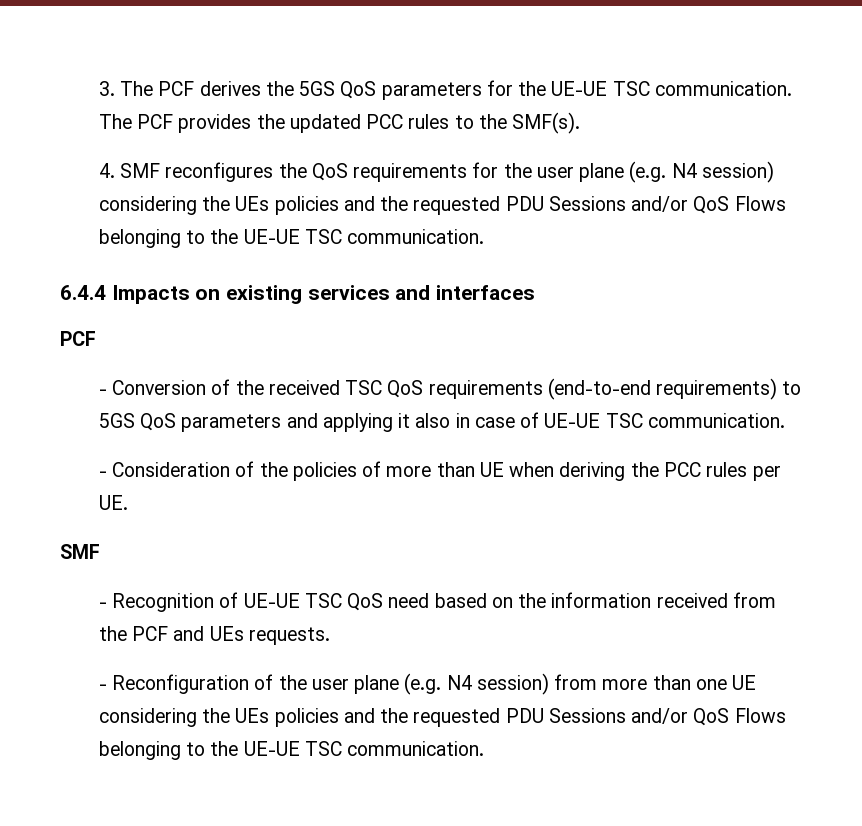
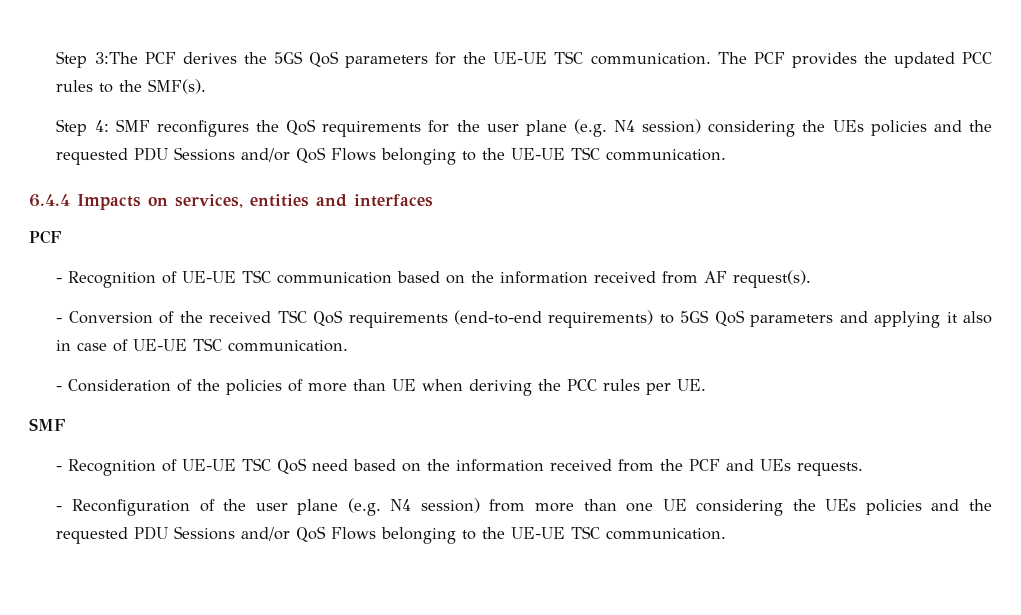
[98,81,154,96] 3. The -> [56,51,138,68] Step 3:The
[98,163,115,178] 4. -> [56,119,109,136] Step 4:
[226,285,390,304] existing services -> [175,194,309,208] services, entities
(96, 338) none -> [56,270,812,288] // - Recognition of UE-UE TSC communication based on the information received from AF request(s).

